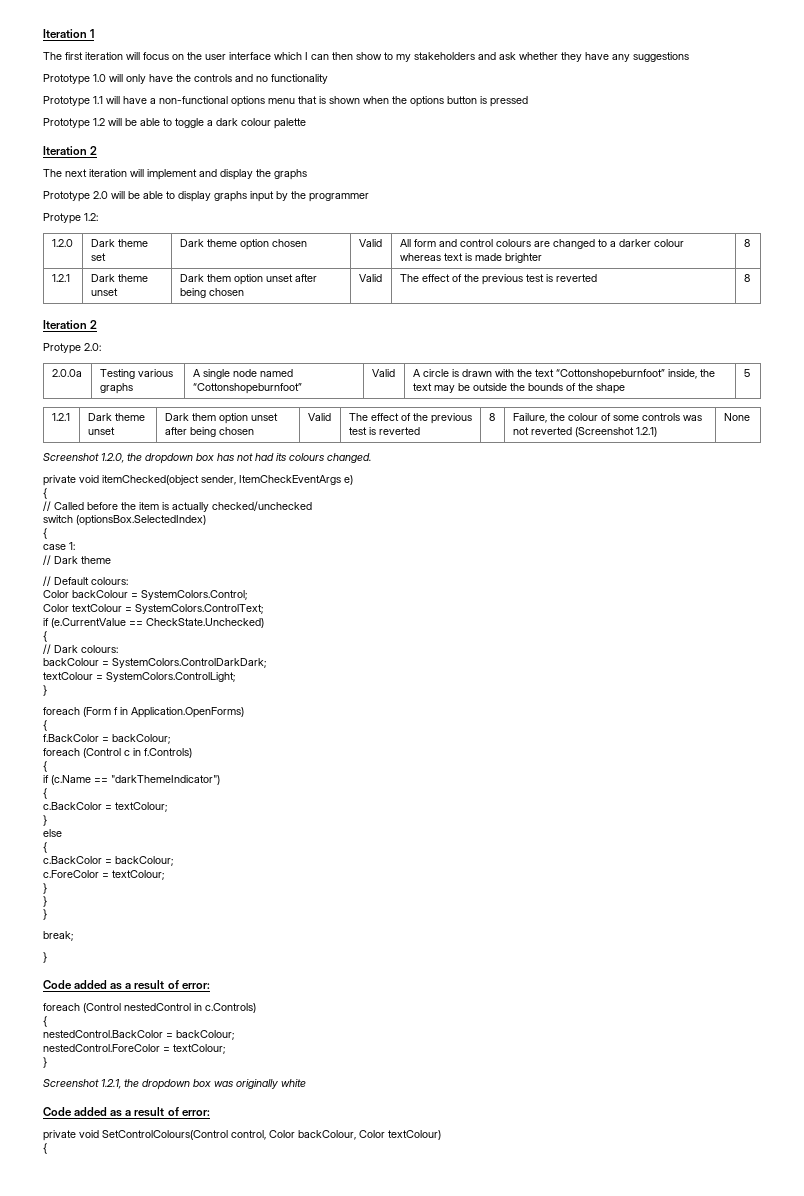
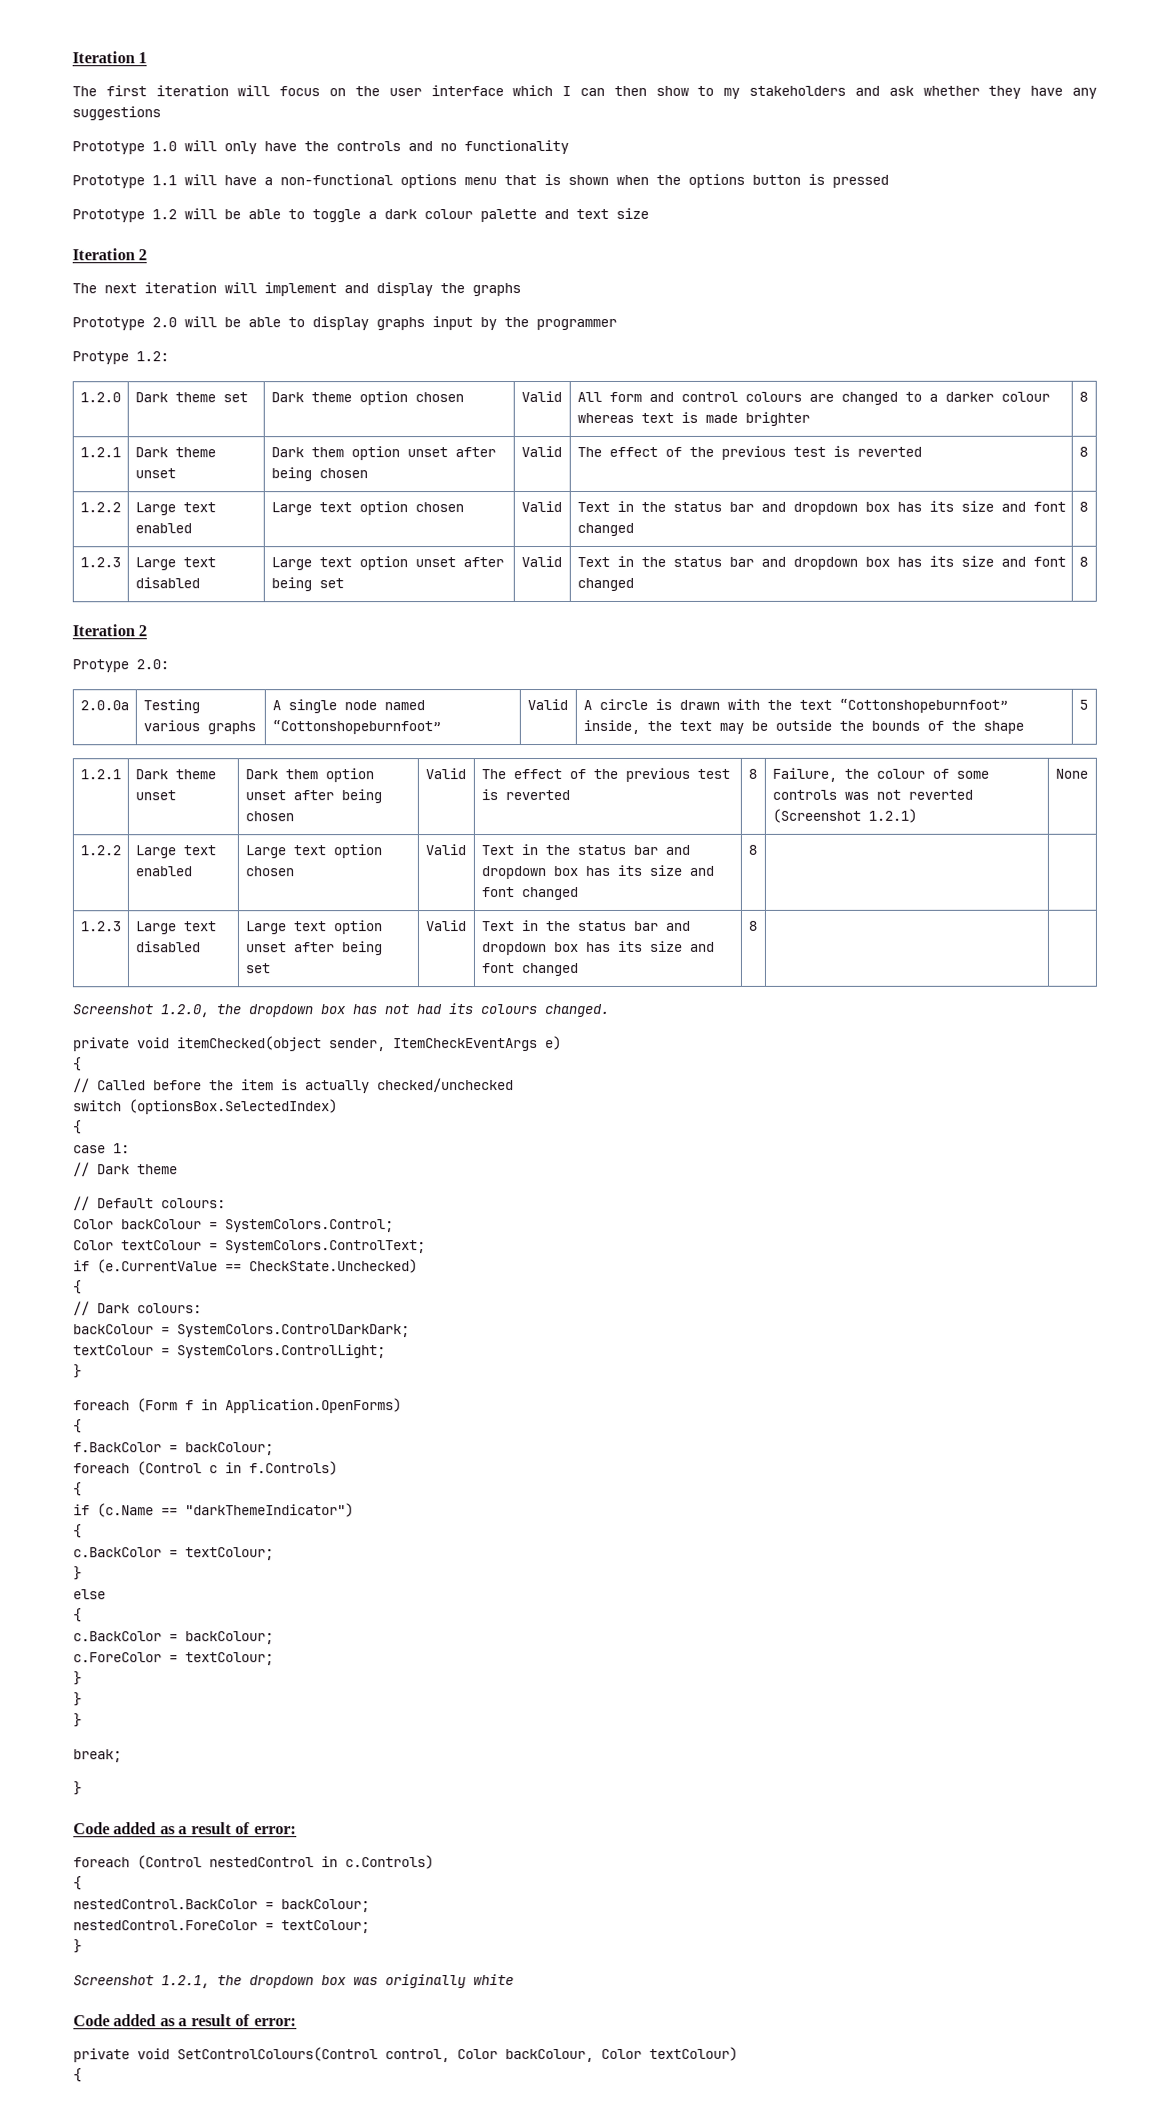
(306, 123) none -> [544,207,649,220] and text size
(750, 278) none -> [79,502,121,513] [134,502,216,516] [134,523,192,534] [270,501,464,516] [520,501,562,513] [576,500,1066,515] [576,522,634,537] [1078,501,1088,512] [79,557,121,568] [134,557,216,571] [134,577,200,589] [270,556,504,571] [270,577,344,592] [520,556,562,568] [576,555,1066,570] [576,577,634,592] [1078,556,1088,567] // 1.2.2 | Large text enabled | Large text option chosen | Valid | Text in the status bar and dropdown box has its size and font changed | 8 // 1.2.3 | Large text disabled | Large text option unset after being set | Valid | Text in the status bar and dropdown box has its size and font changed | 8
(750, 417) none -> [79,845,121,856] [134,845,216,859] [134,866,192,877] [244,844,382,859] [244,866,294,877] [424,844,466,856] [480,844,690,856] [480,864,714,880] [480,887,578,901] [747,844,757,855] [79,921,121,932] [134,921,216,935] [134,941,200,953] [244,920,382,935] [244,941,382,956] [244,963,270,974] [424,920,466,932] [480,920,690,932] [480,940,714,956] [480,963,578,977] [747,920,757,931] // 1.2.2 | Large text enabled | Large text option chosen | Valid | Text in the status bar and dropdown box has its size and font changed | 8 | | // 1.2.3 | Large text disabled | Large text option unset after being set | Valid | Text in the status bar and dropdown box has its size and font changed | 8 | |

